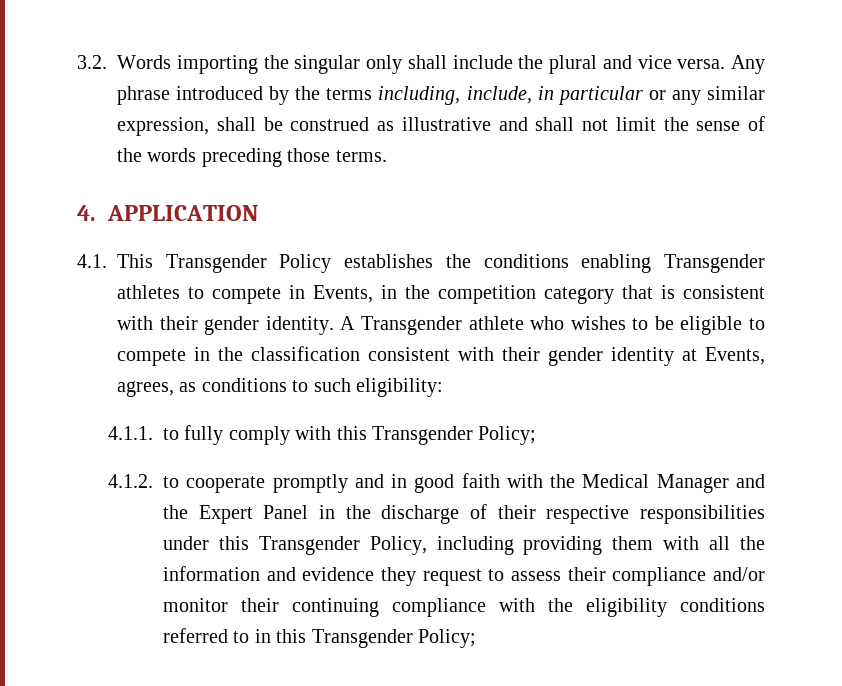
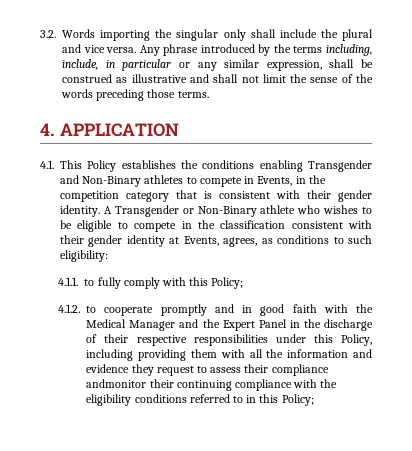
[165,254,267,273] Transgender -> (82, 164) none
(765, 263) none -> [60,175,142,187] and Non-Binary
(462, 325) none -> [182,206,257,217] or Non-Binary
[371,426,473,445] Transgender -> (209, 281) none
[258,536,360,555] Transgender -> (333, 338) none
[712,567,765,581] [162,598,228,612] and/or monitor -> [86,379,147,388] andmonitor
[311,629,413,648] Transgender -> (279, 398) none

